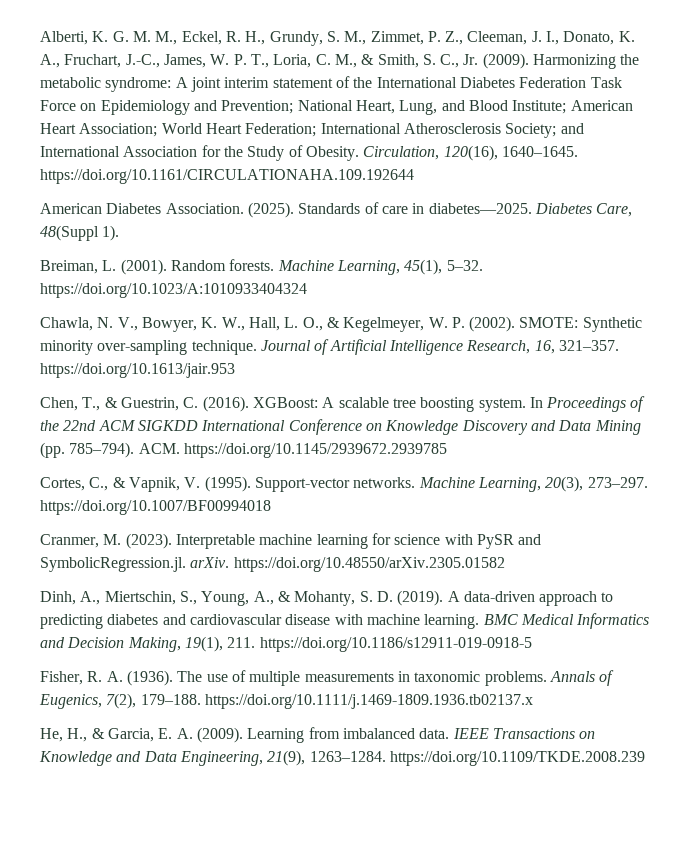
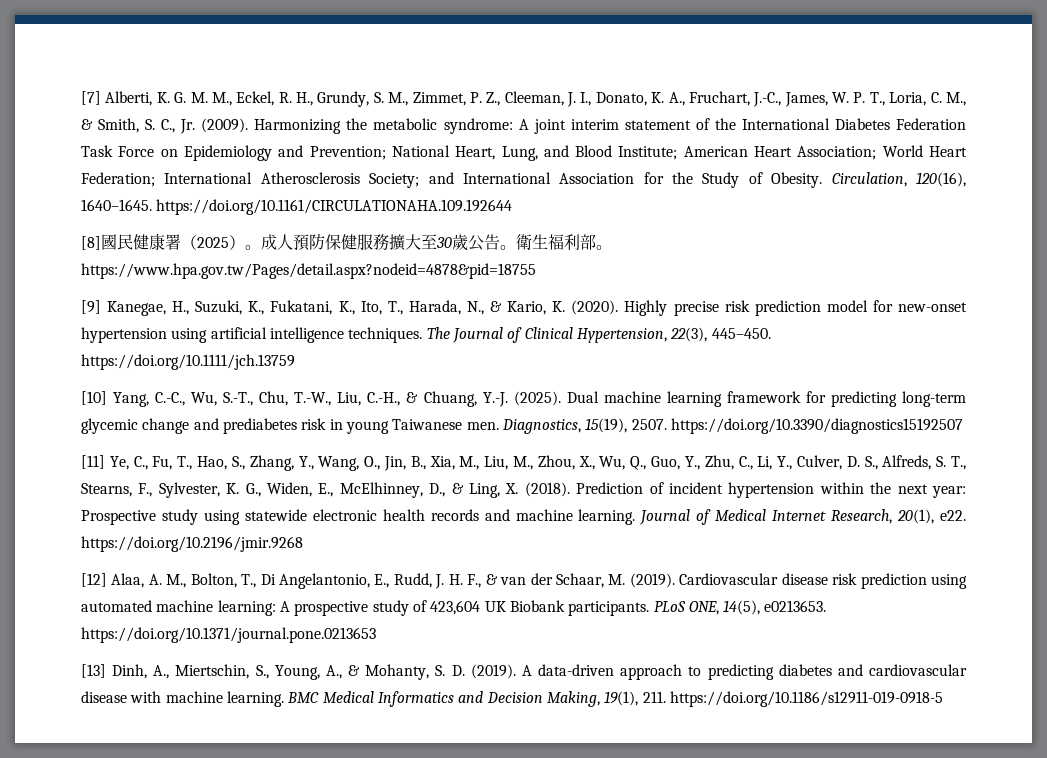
(40, 38) none -> [81,91,101,105] [7]
[40,202,633,218] [40,225,120,241] [40,259,483,275] [40,283,307,298] [40,316,642,332] [40,339,619,355] [40,363,235,378] [40,396,646,412] [40,419,641,435] [40,442,447,458] [40,476,648,492] [40,500,271,515] [40,533,542,549] [40,557,505,572] American Diabetes Association. (2025). Standards of care in diabetes—2025. Diabetes Care, 48(Suppl 1). // Breiman, L. (2001). Random forests. Machine Learning, 45(1), 5–32. https://doi.org/10.1023/A:1010933404324 // Chawla, N. V., Bowyer, K. W., Hall, L. O., & Kegelmeyer, W. P. (2002). SMOTE: Synthetic minority over-sampling technique. Journal of Artificial Intelligence Research, 16, 321–357. https://doi.org/10.1613/jair.953 // Chen, T., & Guestrin, C. (2016). XGBoost: A scalable tree boosting system. In Proceedings of the 22nd ACM SIGKDD International Conference on Knowledge Discovery and Data Mining (pp. 785–794). ACM. https://doi.org/10.1145/2939672.2939785 // Cortes, C., & Vapnik, V. (1995). Support-vector networks. Machine Learning, 20(3), 273–297. https://doi.org/10.1007/BF00994018 // Cranmer, M. (2023). Interpretable machine learning for science with PySR and SymbolicRegression.jl. arXiv. https://doi.org/10.48550/arXiv.2305.01582 // -> [81,233,612,251] [81,263,536,279] [81,300,967,316] [81,327,771,343] [81,354,295,370] [81,391,967,407] [81,418,963,434] [81,455,966,471] [81,482,966,498] [81,509,966,525] [81,536,303,552] [81,573,967,589] [81,600,827,616] [81,627,376,643] [81,664,106,678] [8]國民健康署（2025）。成人預防保健服務擴大至30歲公告。衛生福利部。https://www.hpa.gov.tw/Pages/detail.aspx?nodeid=4878&pid=18755 // [9] Kanegae, H., Suzuki, K., Fukatani, K., Ito, T., Harada, N., & Kario, K. (2020). Highly precise risk prediction model for new-onset hypertension using artificial intelligence techniques. The Journal of Clinical Hypertension, 22(3), 445–450. https://doi.org/10.1111/jch.13759 // [10] Yang, C.-C., Wu, S.-T., Chu, T.-W., Liu, C.-H., & Chuang, Y.-J. (2025). Dual machine learning framework for predicting long-term glycemic change and prediabetes risk in young Taiwanese men. Diagnostics, 15(19), 2507. https://doi.org/10.3390/diagnostics15192507 // [11] Ye, C., Fu, T., Hao, S., Zhang, Y., Wang, O., Jin, B., Xia, M., Liu, M., Zhou, X., Wu, Q., Guo, Y., Zhu, C., Li, Y., Culver, D. S., Alfreds, S. T., Stearns, F., Sylvester, K. G., Widen, E., McElhinney, D., & Ling, X. (2018). Prediction of incident hypertension within the next year: Prospective study using statewide electronic health records and machine learning. Journal of Medical Internet Research, 20(1), e22. https://doi.org/10.2196/jmir.9268 // [12] Alaa, A. M., Bolton, T., Di Angelantonio, E., Rudd, J. H. F., & van der Schaar, M. (2019). Cardiovascular disease risk prediction using automated machine learning: A prospective study of 423,604 UK Biobank participants. PLoS ONE, 14(5), e0213653. https://doi.org/10.1371/journal.pone.0213653 // [13]
[40,670,615,686] [39,693,533,709] [40,727,596,743] [39,750,645,766] // Fisher, R. A. (1936). The use of multiple measurements in taxonomic problems. Annals of Eugenics, 7(2), 179–188. https://doi.org/10.1111/j.1469-1809.1936.tb02137.x // He, H., & Garcia, E. A. (2009). Learning from imbalanced data. IEEE Transactions on Knowledge and Data Engineering, 21(9), 1263–1284. https://doi.org/10.1109/TKDE.2008.239 -> (943, 699) none

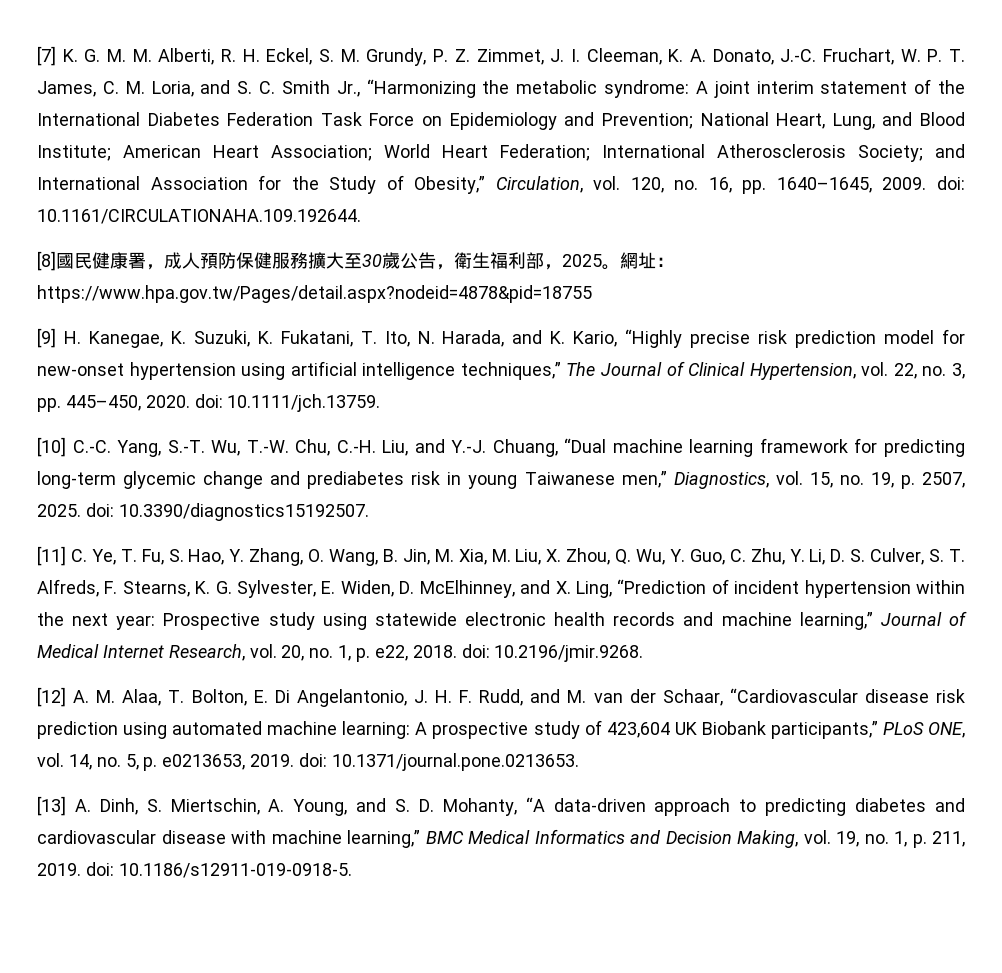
[105,91,153,106] Alberti, -> (56, 56) none
[211,91,966,107] [81,118,342,134] M., Eckel, R. H., Grundy, S. M., Zimmet, P. Z., Cleeman, J. I., Donato, K. A., Fruchart, J.-C., James, W. P. T., Loria, C. M., & Smith, S. C., Jr. (2009). Harmonizing -> [132,48,965,66] [37,79,476,98] M. Alberti, R. H. Eckel, S. M. Grundy, P. Z. Zimmet, J. I. Cleeman, K. A. Donato, J.-C. Fruchart, W. P. T. James, C. M. Loria, and S. C. Smith Jr., “Harmonizing
[771,172,966,188] [81,199,513,215] Obesity. Circulation, 120(16), 1640–1645. https://doi.org/10.1161/CIRCULATIONAHA.109.192644 -> [414,176,965,194] [37,209,361,224] Obesity,” Circulation, vol. 120, no. 16, pp. 1640–1645, 2009. doi: 10.1161/CIRCULATIONAHA.109.192644.
[181,235,261,250] （2025）。 -> [146,264,164,270] ，
[500,245,516,250] 。 -> [436,264,454,270] ，
[596,245,612,250] 。 -> [544,252,674,270] ，2025。網址：
[107,300,668,316] Kanegae, H., Suzuki, K., Fukatani, K., Ito, T., Harada, N., & Kario, K. (2020). Highly -> [63,329,683,348] H. Kanegae, K. Suzuki, K. Fukatani, T. Ito, N. Harada, and K. Kario, “Highly
[348,327,423,343] techniques. -> [460,362,561,380] techniques,”
[670,327,771,342] [81,354,295,370] [81,391,599,407] 22(3), 445–450. https://doi.org/10.1111/jch.13759 // [10] Yang, C.-C., Wu, S.-T., Chu, T.-W., Liu, C.-H., & Chuang, Y.-J. (2025). Dual -> [861,362,965,379] [37,394,381,412] [37,437,607,457] vol. 22, no. 3, pp. 445–450, 2020. doi: 10.1111/jch.13759. // [10] C.-C. Yang, S.-T. Wu, T.-W. Chu, C.-H. Liu, and Y.-J. Chuang, “Dual
[466,418,963,434] [81,455,966,471] [81,482,644,498] men. Diagnostics, 15(19), 2507. https://doi.org/10.3390/diagnostics15192507 // [11] Ye, C., Fu, T., Hao, S., Zhang, Y., Wang, O., Jin, B., Xia, M., Liu, M., Zhou, X., Wu, Q., Guo, Y., Zhu, C., Li, Y., Culver, D. S., Alfreds, S. T., Stearns, F., Sylvester, K. G., Widen, E., McElhinney, D., & Ling, X. (2018). Prediction -> [621,471,965,489] [37,503,369,521] [37,546,965,566] [37,579,707,598] men,” Diagnostics, vol. 15, no. 19, p. 2507, 2025. doi: 10.3390/diagnostics15192507. // [11] C. Ye, T. Fu, S. Hao, Y. Zhang, O. Wang, B. Jin, M. Xia, M. Liu, X. Zhou, Q. Wu, Y. Guo, C. Zhu, Y. Li, D. S. Culver, S. T. Alfreds, F. Stearns, K. G. Sylvester, E. Widen, D. McElhinney, and X. Ling, “Prediction
[578,509,636,525] learning. -> [799,612,873,630] learning,”
[897,509,966,524] [81,536,303,552] [81,573,779,589] 20(1), e22. https://doi.org/10.2196/jmir.9268 // [12] Alaa, A. M., Bolton, T., Di Angelantonio, E., Rudd, J. H. F., & van der Schaar, M. (2019). Cardiovascular -> [249,644,644,662] [37,687,858,707] vol. 20, no. 1, p. e22, 2018. doi: 10.2196/jmir.9268. // [12] A. M. Alaa, T. Bolton, E. Di Angelantonio, J. H. F. Rudd, and M. van der Schaar, “Cardiovascular
[568,601,650,616] participants. -> [770,721,878,739] participants,”
[723,600,827,615] [81,627,376,643] [81,664,532,680] 14(5), e0213653. https://doi.org/10.1371/journal.pone.0213653 // [13] Dinh, A., Miertschin, S., Young, A., & Mohanty, S. D. (2019). A -> [37,753,579,771] [37,796,545,816] vol. 14, no. 5, p. e0213653, 2019. doi: 10.1371/journal.pone.0213653. // [13] A. Dinh, S. Miertschin, A. Young, and S. D. Mohanty, “A
[226,691,284,707] learning. -> [347,830,420,848] learning,”
[604,691,943,707] 19(1), 211. https://doi.org/10.1186/s12911-019-0918-5 -> [803,830,965,848] [37,862,352,878] vol. 19, no. 1, p. 211, 2019. doi: 10.1186/s12911-019-0918-5.

